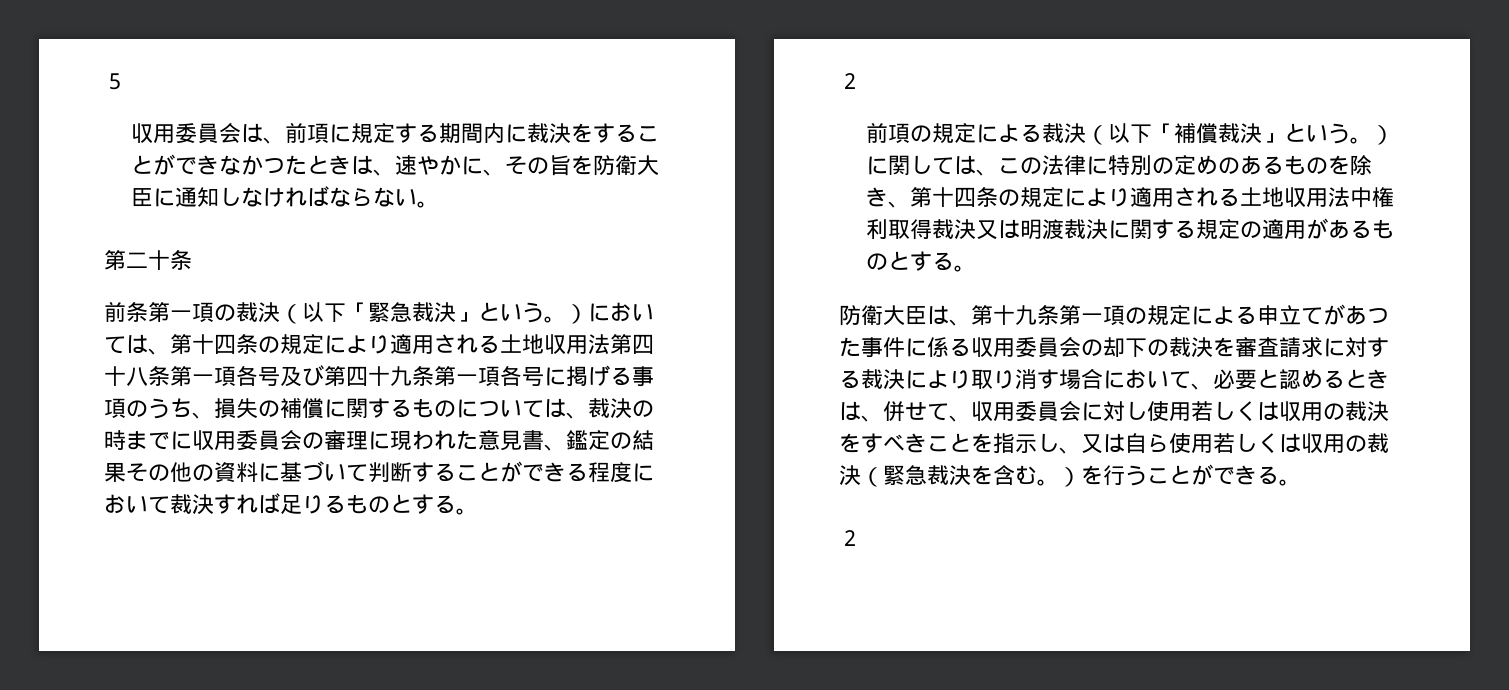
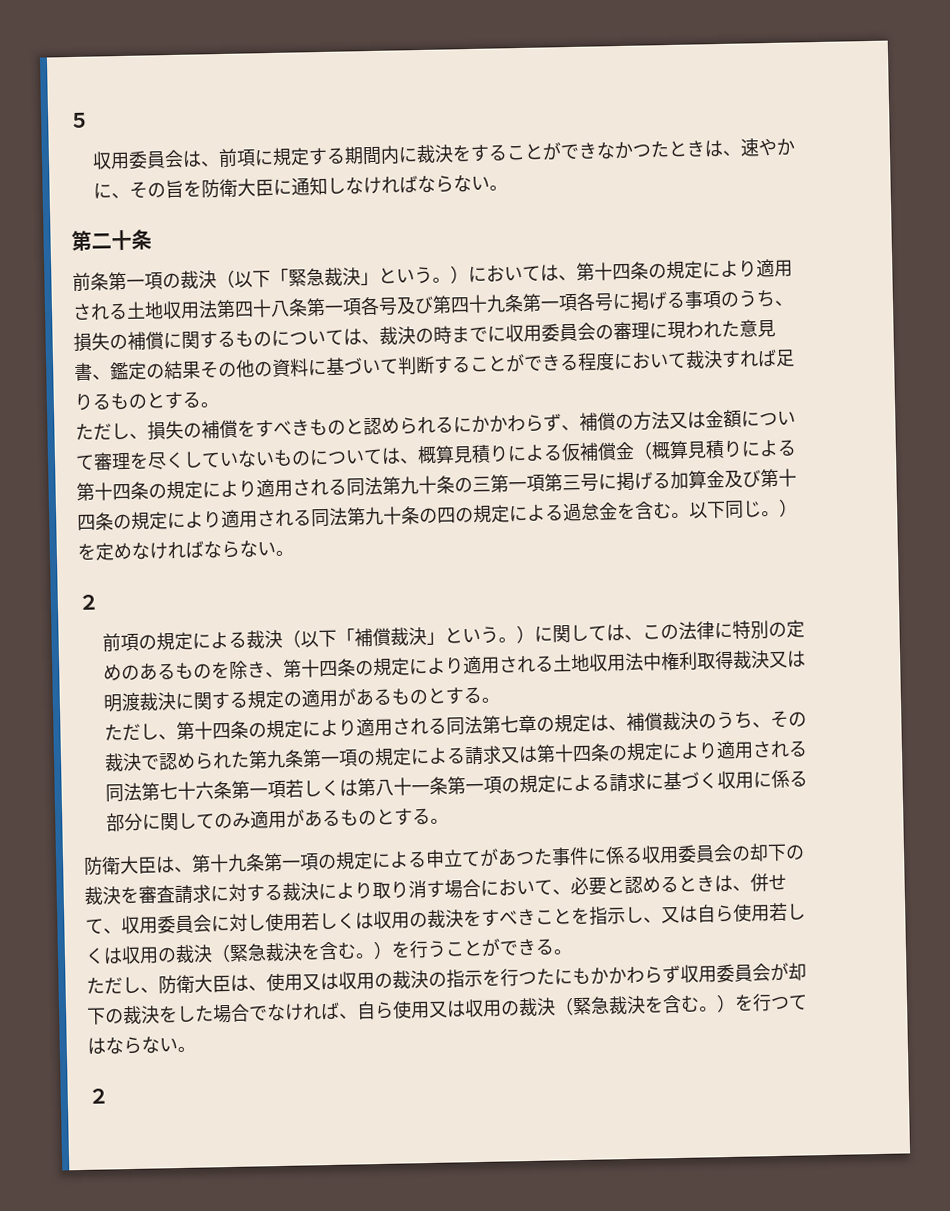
(478, 511) none -> [75,409,796,441] [75,439,797,471] [76,468,797,501] [77,498,798,531] [77,540,294,561] // ただし、損失の補償をすべきものと認められるにかかわらず、補償の方法又は金額について審理を尽くしていないものについては、概算見積りによる仮補償金（概算見積りによる第十四条の規定により適用される同法第九十条の三第一項第三号に掲げる加算金及び第十四条の規定により適用される同法第九十条の四の規定による過怠金を含む。以下同じ。）を定めなければならない。
(977, 268) none -> [104,710,808,742] [104,740,809,772] [105,769,809,803] [106,807,450,832] // ただし、第十四条の規定により適用される同法第七章の規定は、補償裁決のうち、その裁決で認められた第九条第一項の規定による請求又は第十四条の規定により適用される同法第七十六条第一項若しくは第八十一条第一項の規定による請求に基づく収用に係る部分に関してのみ適用があるものとする。
(1301, 482) none -> [86,962,807,995] [86,993,808,1025] [87,1036,196,1055] // ただし、防衛大臣は、使用又は収用の裁決の指示を行つたにもかかわらず収用委員会が却下の裁決をした場合でなければ、自ら使用又は収用の裁決（緊急裁決を含む。）を行つてはならない。

